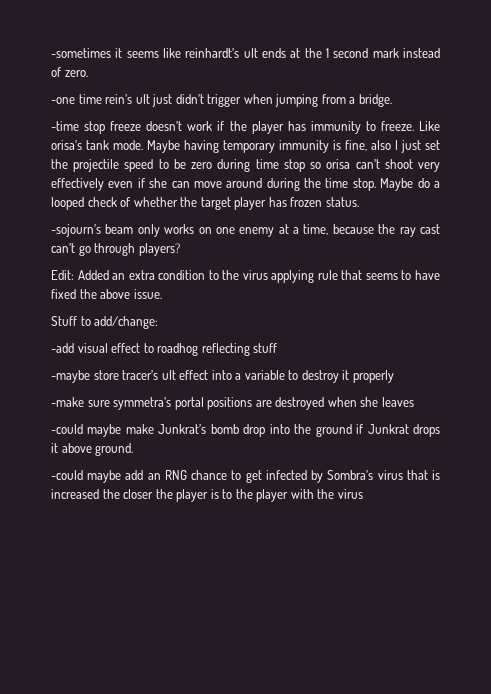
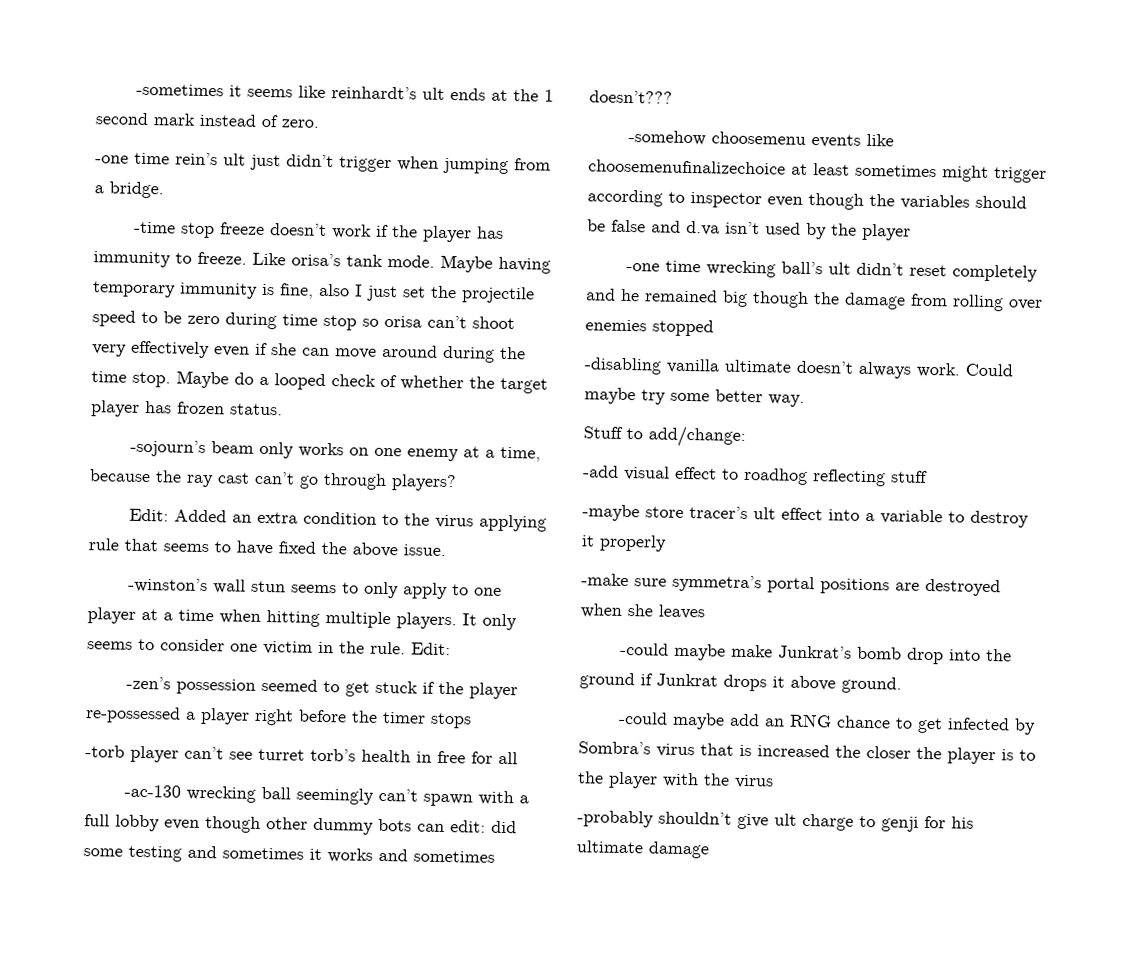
(162, 294) none -> [128,577,503,600] [87,607,517,631] [87,638,451,656] [126,676,519,700] [85,706,472,729] [85,745,518,765] [124,784,530,807] [84,814,517,835] [83,845,495,863] [589,90,673,104] [628,129,895,148] [588,159,1047,183] [587,189,1027,210] [587,219,911,241] [626,260,1039,282] [585,288,1043,312] [585,319,714,337] [584,357,1013,379] [584,387,805,407] // -winston’s wall stun seems to only apply to one player at a time when hitting multiple players. It only seems to consider one victim in the rule. Edit: // -zen’s possession seemed to get stuck if the player re-possessed a player right before the timer stops // -torb player can’t see turret torb’s health in free for all // -ac-130 wrecking ball seemingly can’t spawn with a full lobby even though other dummy bots can edit: did some testing and sometimes it works and sometimes doesn’t??? // -somehow choosemenu events like choosemenufinalizechoice at least sometimes might trigger according to inspector even though the variables should be false and d.va isn’t used by the player // -one time wrecking ball’s ult didn’t reset completely and he remained big though the damage from rolling over enemies stopped // -disabling vanilla ultimate doesn’t always work. Could maybe try some better way.
(363, 494) none -> [577,810,974,832] [576,840,710,859] // -probably shouldn’t give ult charge to genji for his ultimate damage

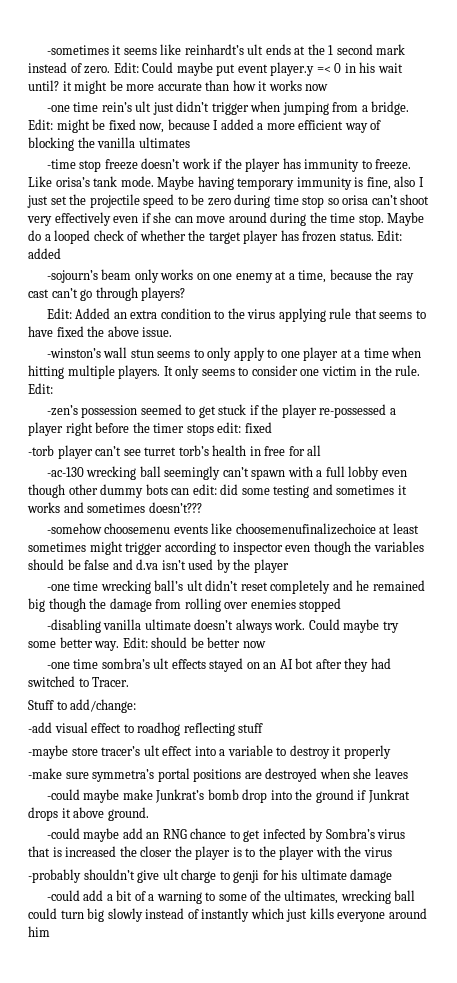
(319, 123) none -> [113,62,403,76] [28,80,329,94] Edit: Could maybe put event player.y =< 0 in his wait until? it might be more accurate than how it works now
(164, 190) none -> [28,119,382,133] [28,137,190,151] Edit: might be fixed now, because I added a more efficient way of blocking the vanilla ultimates
(283, 409) none -> [377,230,403,241] [28,248,61,259] Edit: added
(472, 720) none -> [217,422,272,433] edit: fixed
(805, 400) none -> [122,637,266,648] [46,658,391,672] [28,676,130,687] Edit: should be better now // -one time sombra’s ult effects stayed on an AI bot after they had switched to Tracer.
(710, 850) none -> [46,890,416,904] [28,908,427,922] [28,926,50,937] // -could add a bit of a warning to some of the ultimates, wrecking ball could turn big slowly instead of instantly which just kills everyone around him

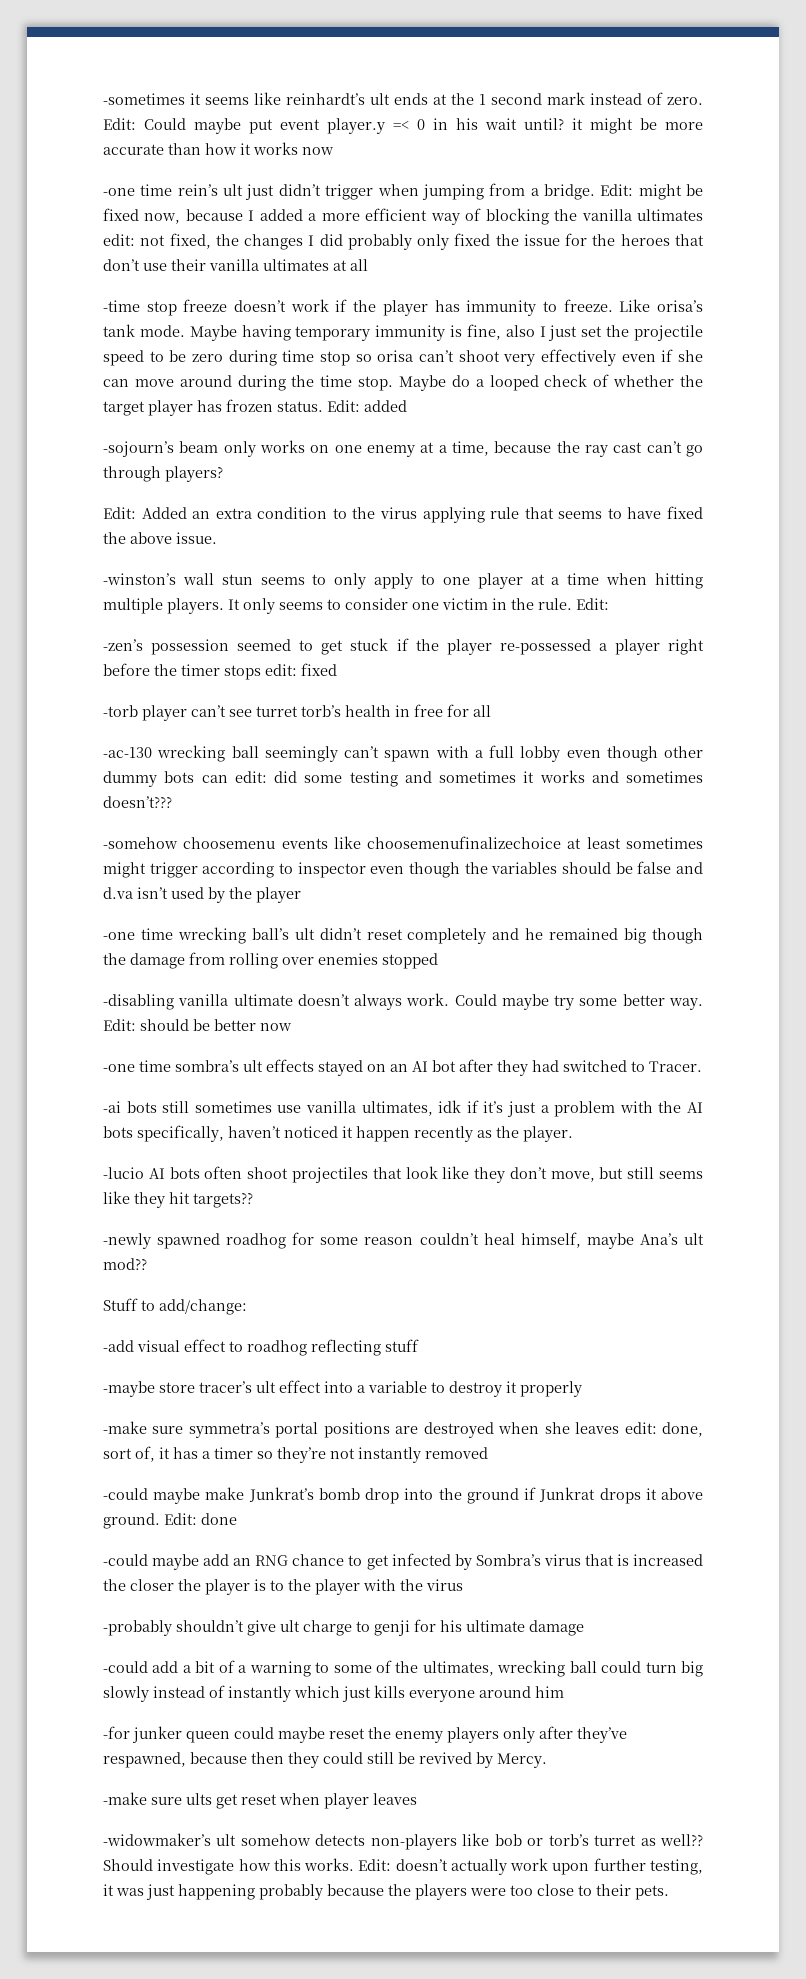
(190, 142) none -> [103,233,704,250] [103,259,368,271] edit: not fixed, the changes I did probably only fixed the issue for the heroes that don’t use their vanilla ultimates at all
(130, 682) none -> [103,1100,704,1117] [103,1125,573,1142] [103,1166,703,1183] [103,1191,253,1208] [103,1232,704,1249] [103,1258,147,1270] // -ai bots still sometimes use vanilla ultimates, idk if it’s just a problem with the AI bots specifically, haven’t noticed it happen recently as the player. // -lucio AI bots often shoot projectiles that look like they don’t move, but still seems like they hit targets?? // -newly spawned roadhog for some reason couldn’t heal himself, maybe Ana’s ult mod??
(408, 773) none -> [624,1422,703,1437] [103,1446,488,1463] edit: done, sort of, it has a timer so they’re not instantly removed
(149, 814) none -> [164,1513,237,1525] Edit: done
(50, 931) none -> [103,1726,627,1743] [103,1752,547,1768] [103,1792,417,1809] [103,1833,703,1850] [103,1858,703,1875] [103,1884,669,1900] // -for junker queen could maybe reset the enemy players only after they’ve respawned, because then they could still be revived by Mercy. // -make sure ults get reset when player leaves // -widowmaker’s ult somehow detects non-players like bob or torb’s turret as well?? Should investigate how this works. Edit: doesn’t actually work upon further testing, it was just happening probably because the players were too close to their pets.

